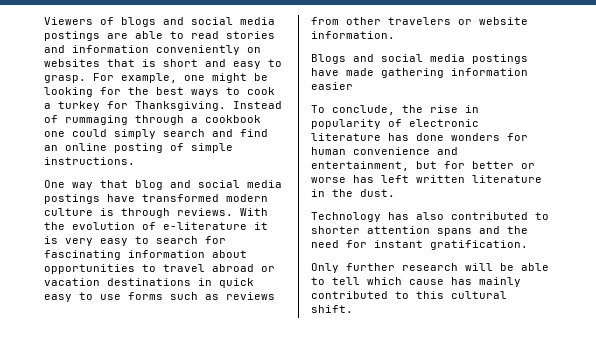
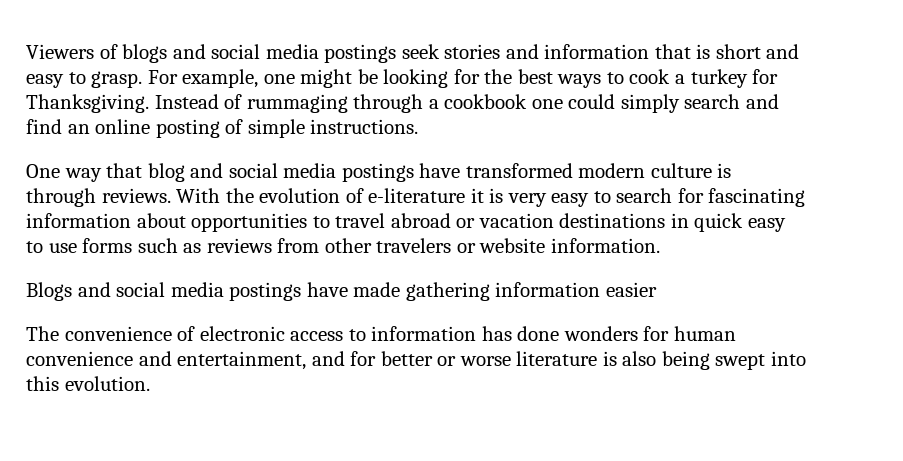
[107,31,275,39] [44,45,261,55] [44,59,100,67] are able to read stories and information conveniently on websites -> [401,44,650,59] seek stories and information
[311,105,479,115] [311,119,479,129] [311,133,381,141] To conclude, the rise in popularity of electronic literature -> [26,326,477,341] The convenience of electronic access to information
[416,161,437,169] but -> [311,351,345,366] and
[353,175,542,183] [311,189,395,197] [311,212,549,222] [311,226,528,236] [311,240,528,250] [311,263,549,273] [311,277,521,287] [311,291,507,299] [311,305,353,313] has left written literature in the dust. // Technology has also contributed to shorter attention spans and the need for instant gratification. // Only further research will be able to tell which cause has mainly contributed to this cultural shift. -> [516,351,806,370] [26,376,150,391] literature is also being swept into this evolution.

